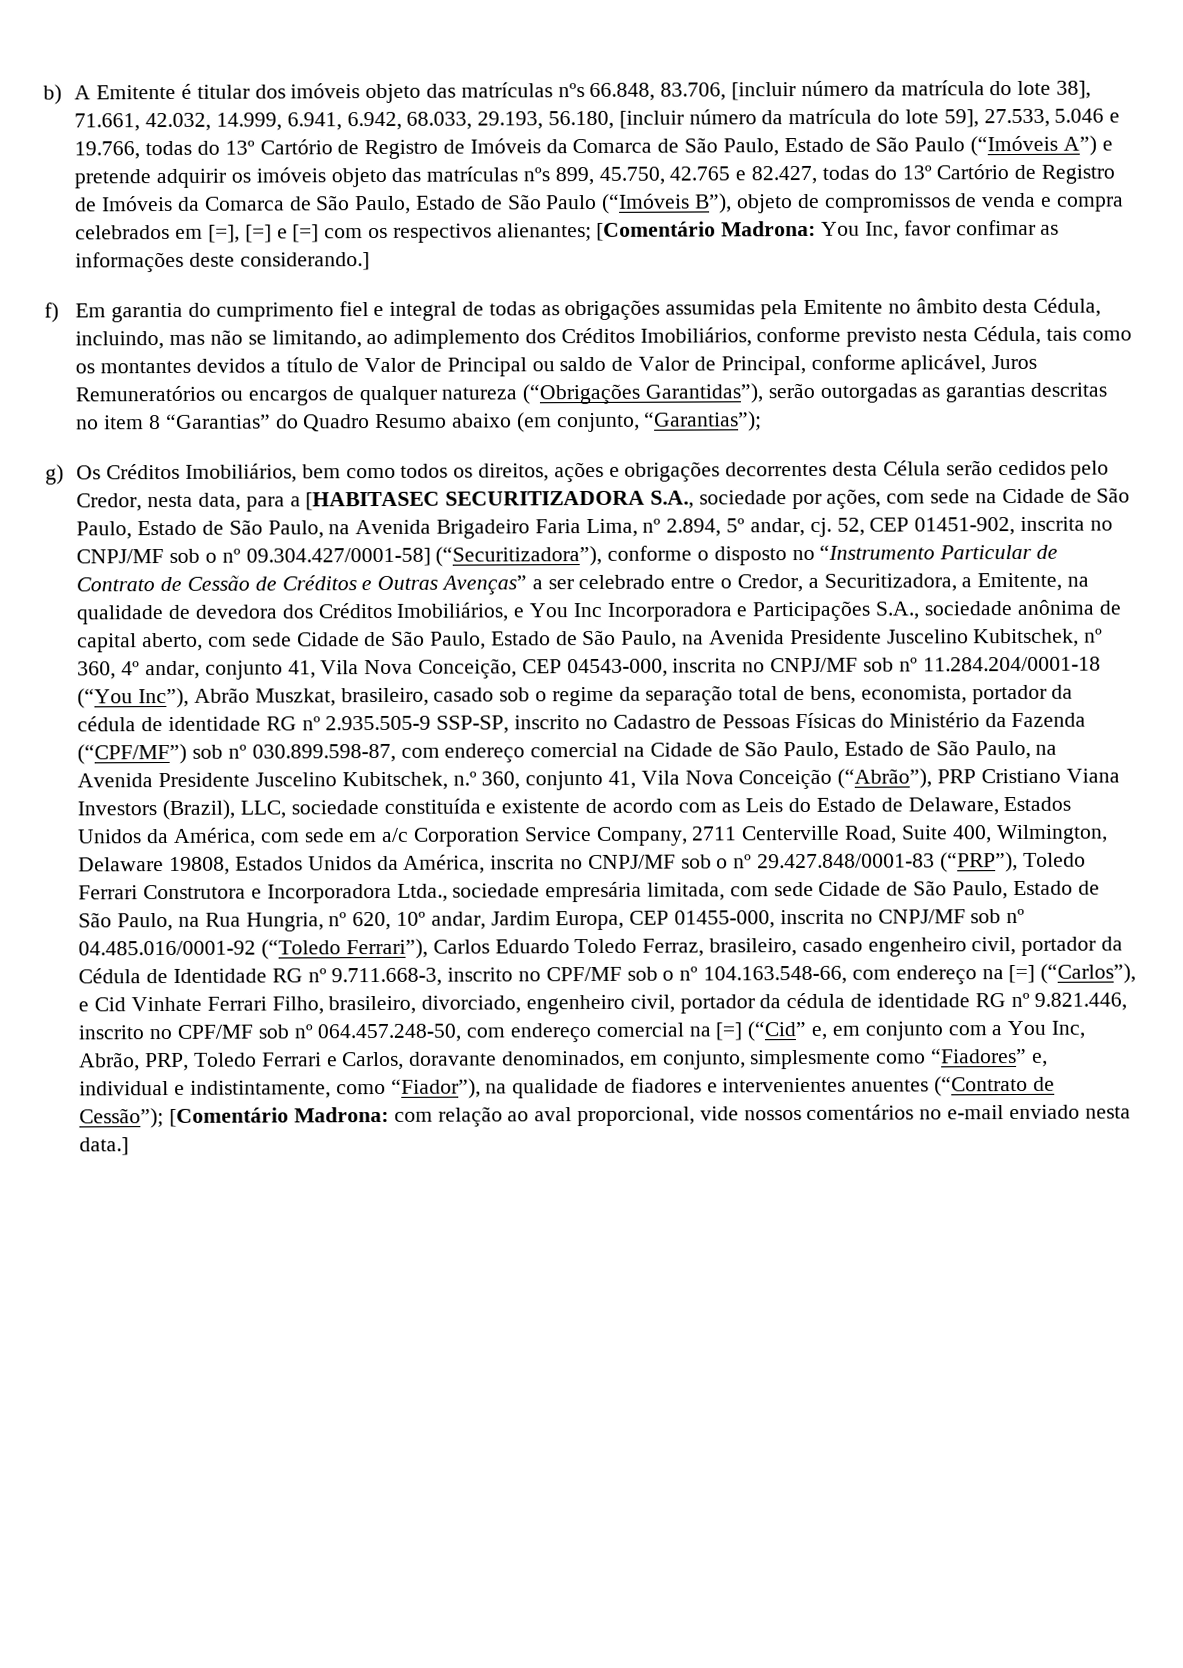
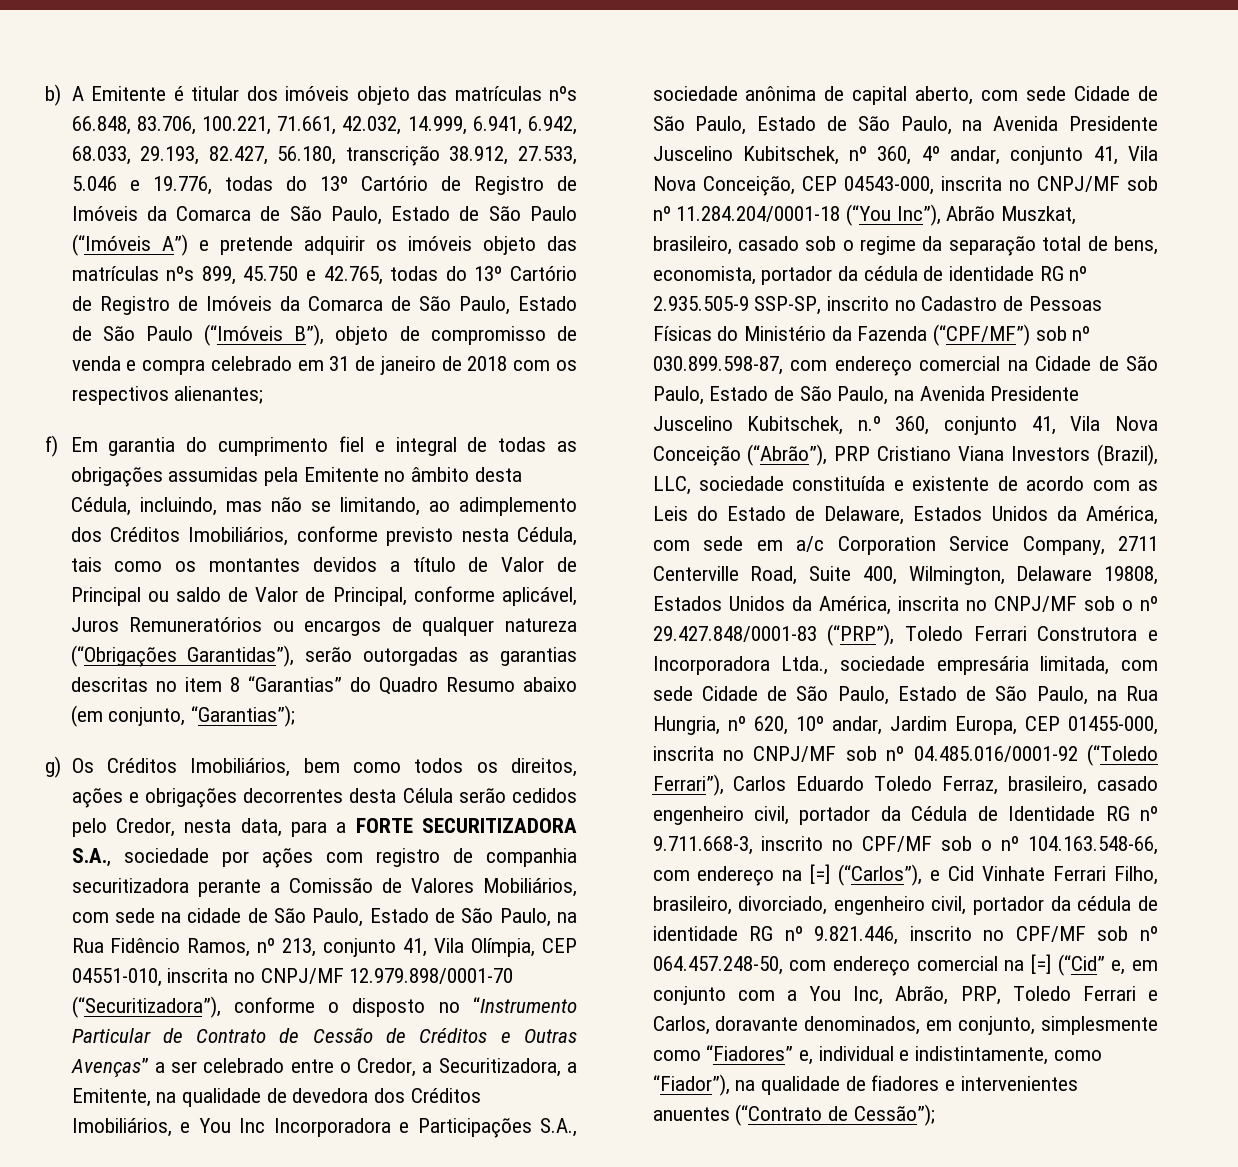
[731,80,1091,101] [incluir número da matrícula do lote 38], -> [201,116,271,135] 100.221,
[548,108,979,130] 56.180, [incluir número da matrícula do lote 59], -> [208,146,509,166] 82.427, 56.180, transcrição 38.912,
[74,141,141,160] 19.766, -> [152,176,212,195] 19.776,
[598,165,818,185] 45.750, 42.765 e 82.427, -> [243,266,383,285] 45.750 e 42.765,
[823,193,951,213] compromissos -> [430,326,546,345] compromisso
[75,219,1060,243] [75,251,371,273] celebrados em [=], [=] e [=] com os respectivos alienantes; [Comentário Madrona: You Inc, favor confimar as informações deste considerando.] -> [210,356,577,375] [71,386,264,405] celebrado em 31 de janeiro de 2018 com os respectivos alienantes;
[305,491,441,511] [HABITASEC -> [355,818,413,833] FORTE
[826,488,882,509] ações, -> [261,848,577,868] [71,878,577,897] ações com registro de companhia securitizadora perante a Comissão de Valores Mobiliários,
[1001,487,1131,504] [76,516,1113,540] [76,547,431,567] Cidade de São Paulo, Estado de São Paulo, na Avenida Brigadeiro Faria Lima, nº 2.894, 5º andar, cj. 52, CEP 01451-902, inscrita no CNPJ/MF sob o nº 09.304.427/0001-58] -> [187,908,577,927] [71,938,577,957] [71,968,514,987] cidade de São Paulo, Estado de São Paulo, na Rua Fidêncio Ramos, nº 213, conjunto 41, Vila Olímpia, CEP 04551-010, inscrita no CNPJ/MF 12.979.898/0001-70
[169,1104,1131,1127] [79,1137,130,1156] [Comentário Madrona: com relação ao aval proporcional, vide nossos comentários no e-mail enviado nesta data.] -> (935, 1115) none

